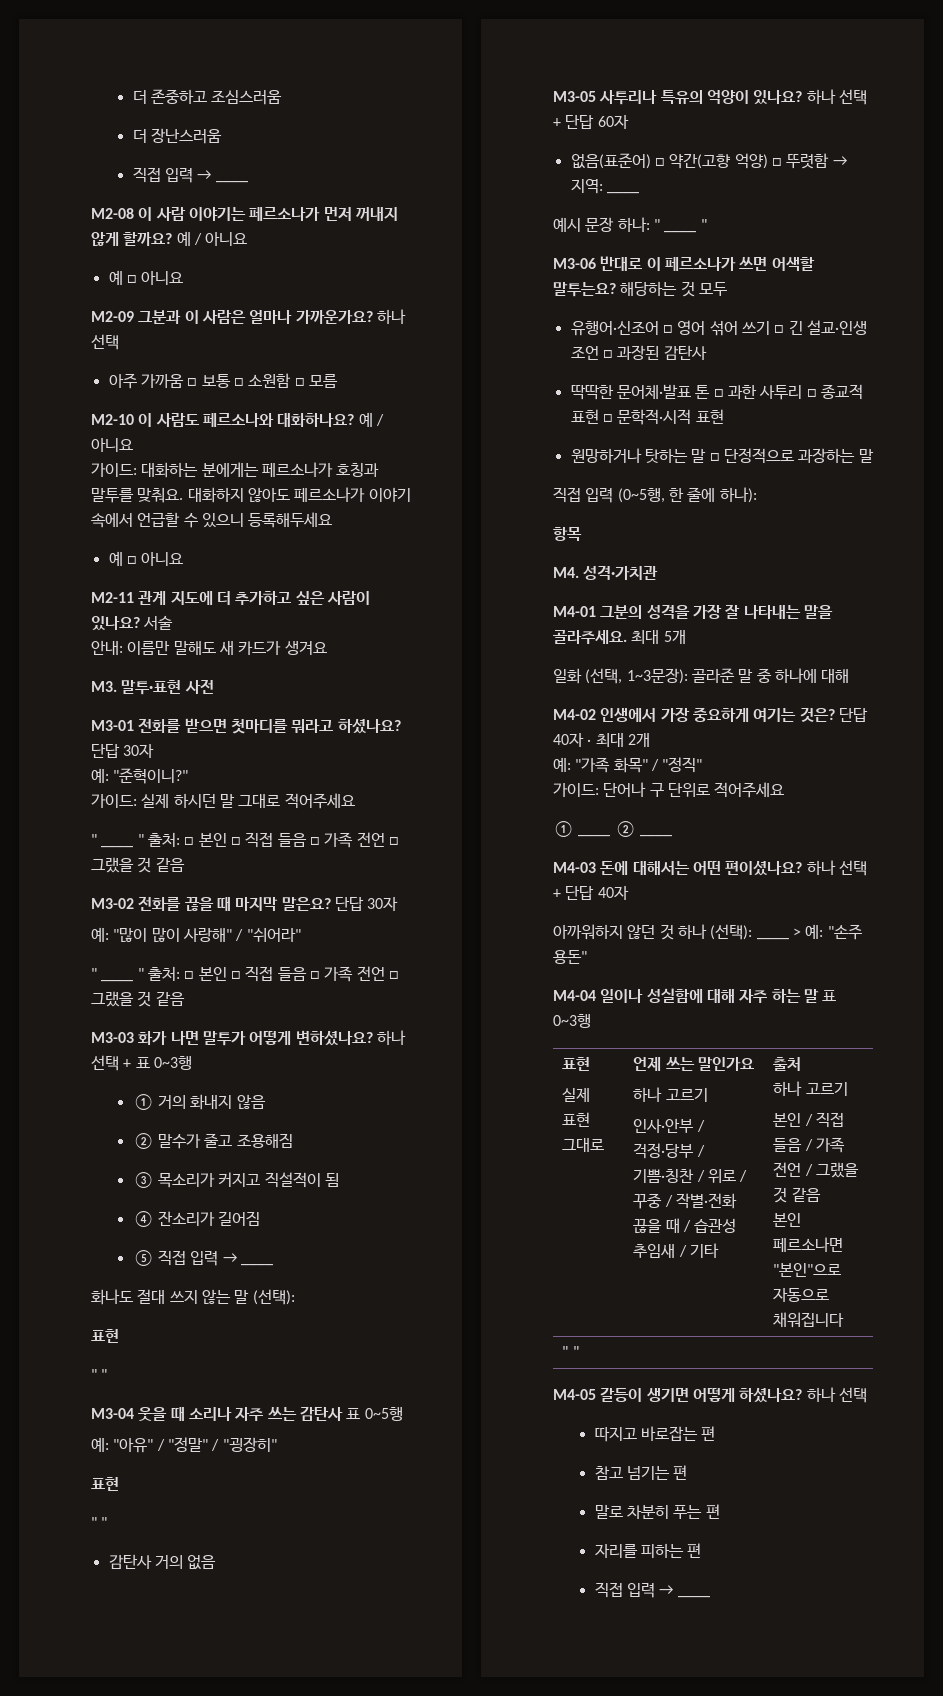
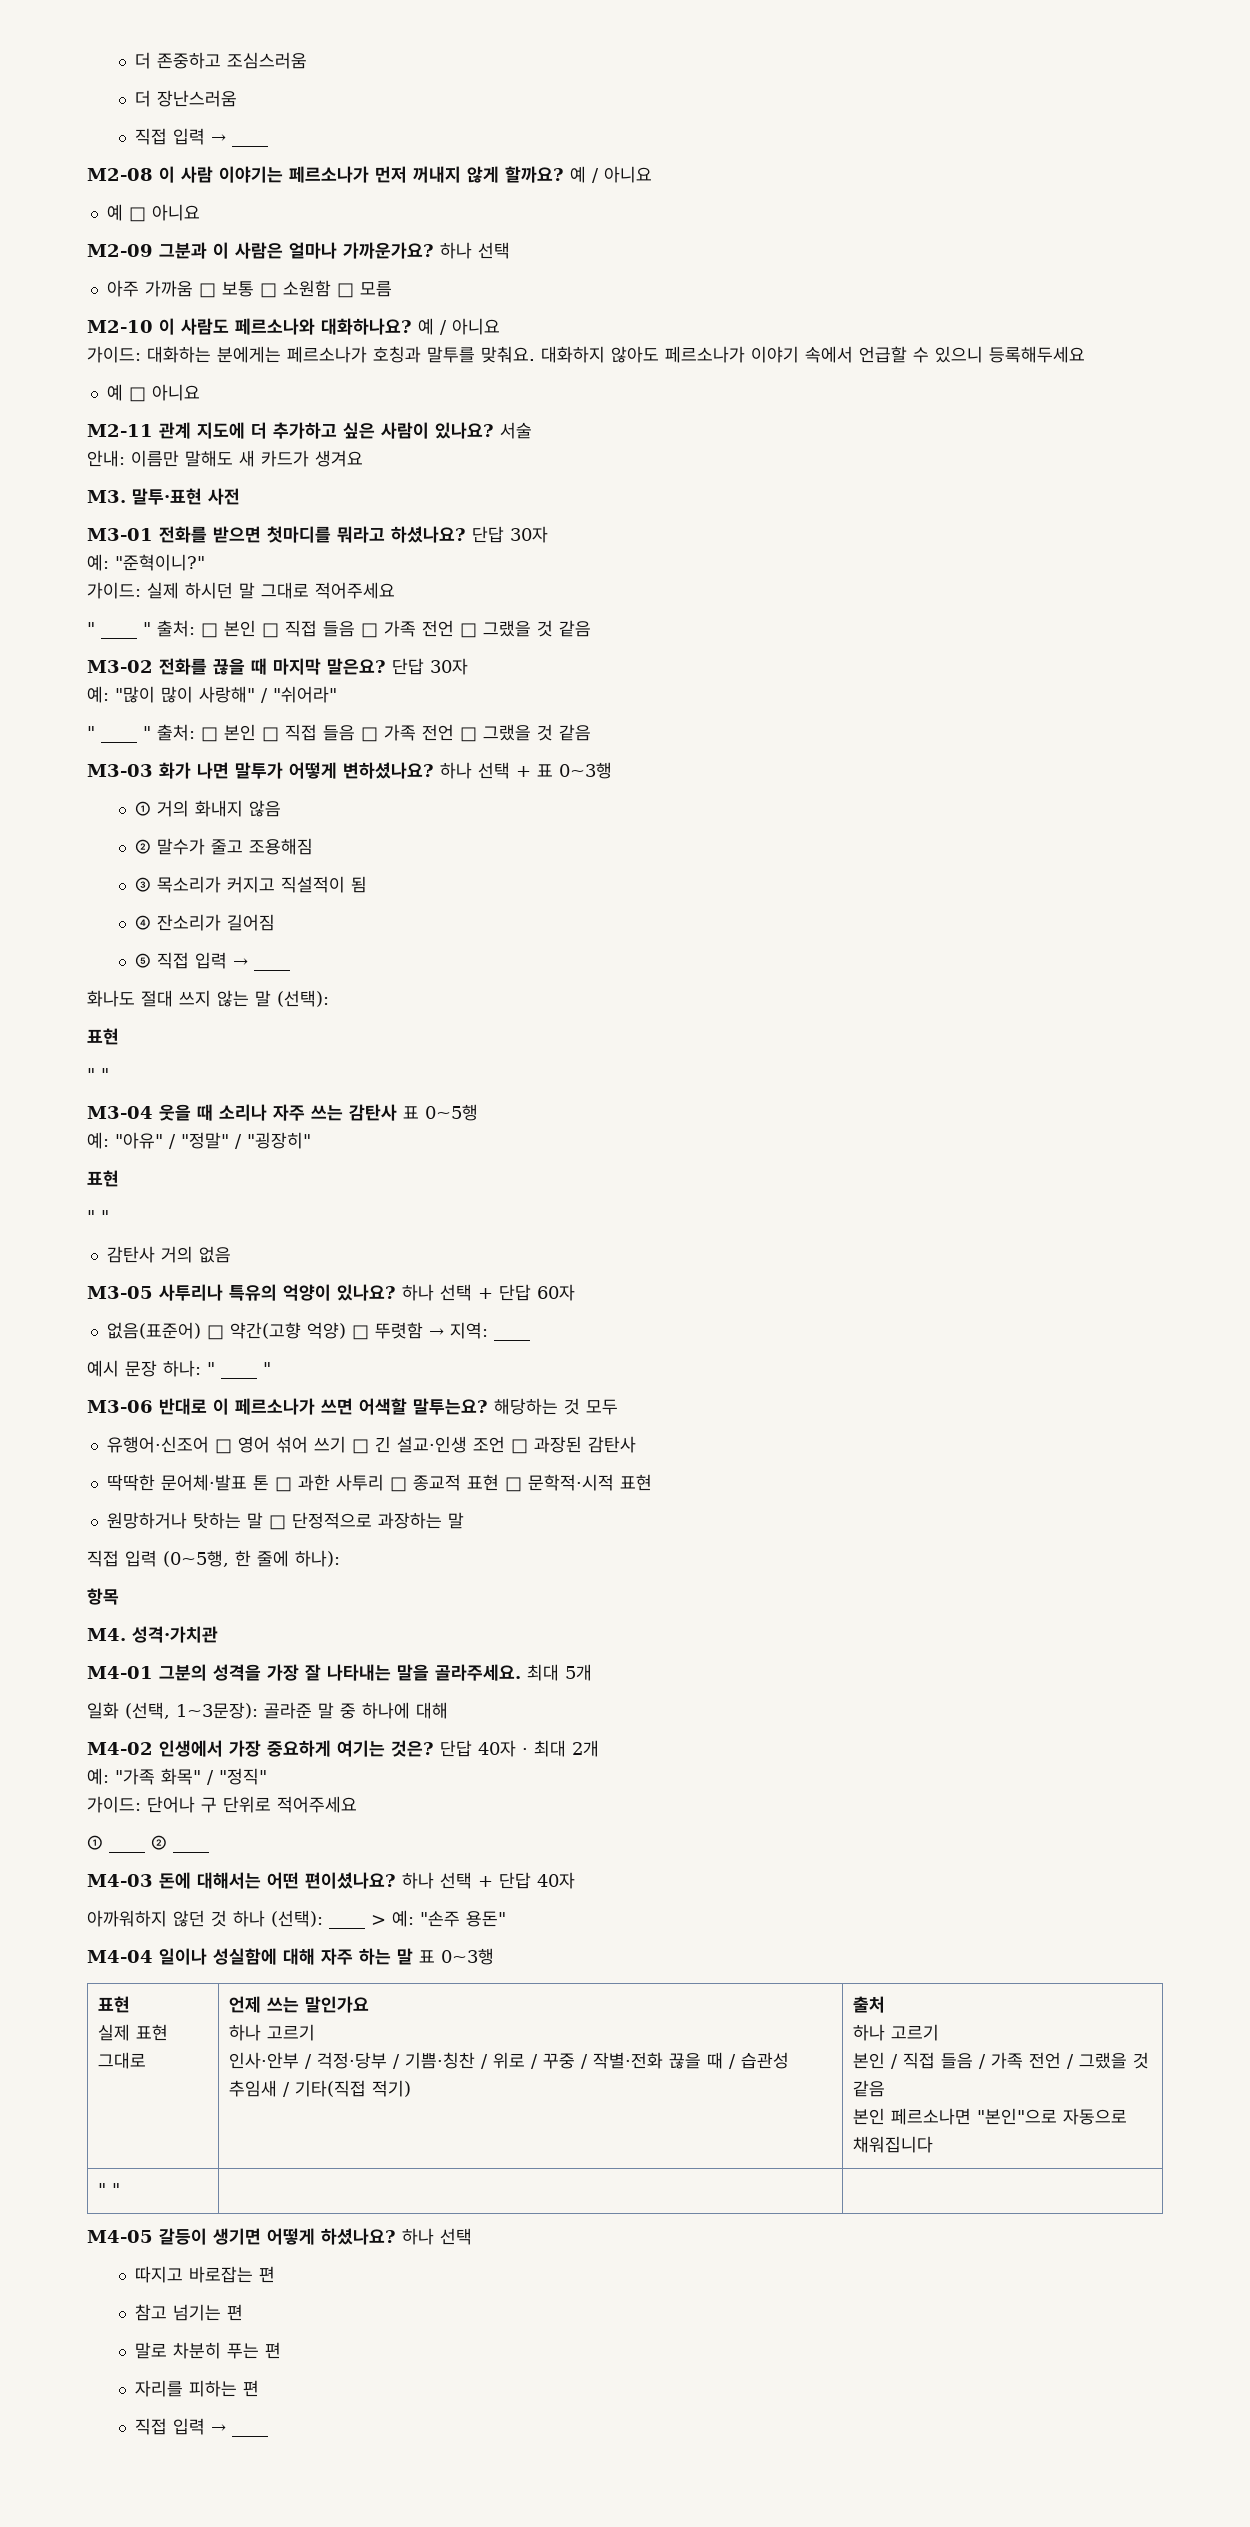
[689,1243,719,1258] 기타 -> [294,2080,411,2097] 기타(직접 적기)

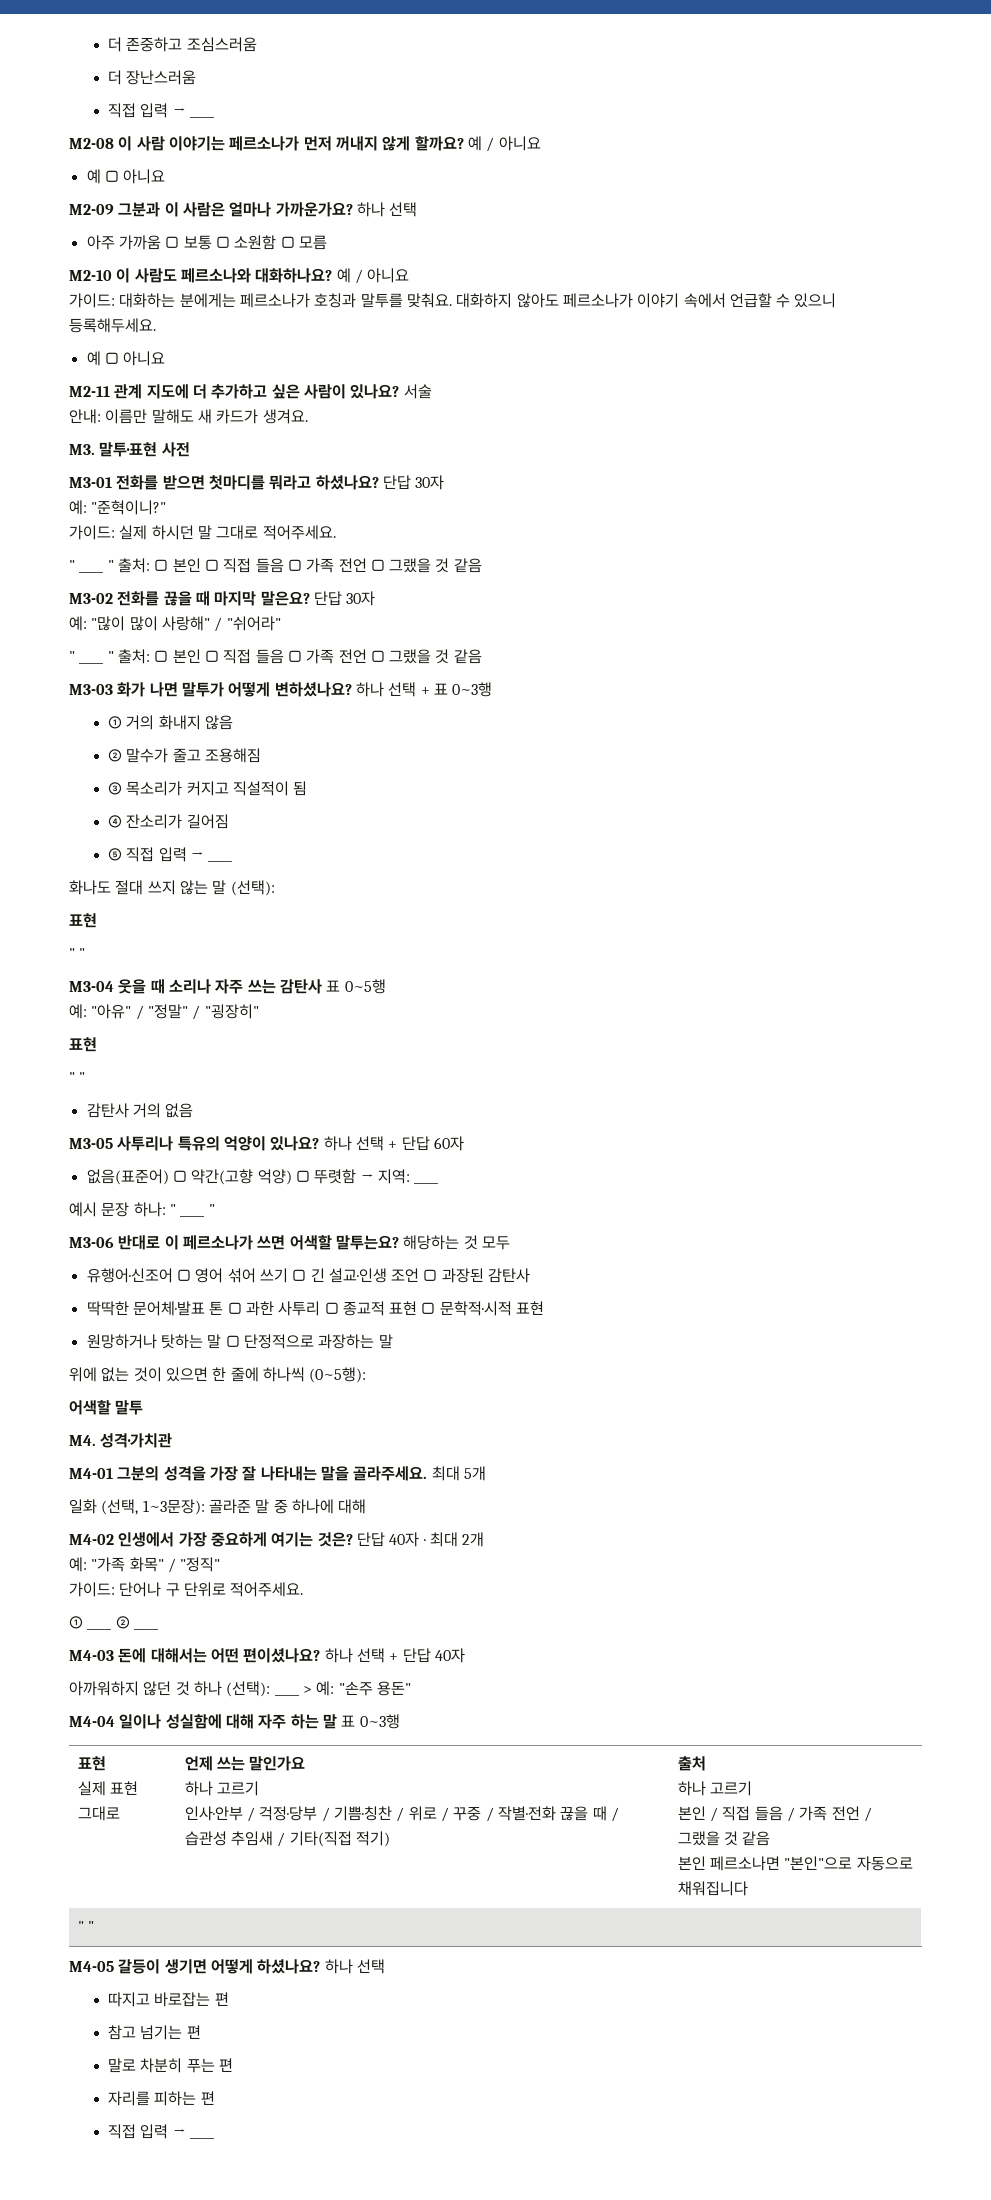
[989,346,1085,363] 등록해두세요 -> [69,318,156,333] 등록해두세요.
[315,450,363,467] 생겨요 -> [262,409,308,424] 생겨요.
[315,582,395,599] 적어주세요 -> [262,525,336,540] 적어주세요.
[87,1550,340,1567] [87,1588,119,1605] 직접 입력 (0~5행, 한 줄에 하나): // 항목 -> [69,1367,367,1383] [69,1400,144,1415] 위에 없는 것이 있으면 한 줄에 하나씩 (0~5행): // 어색할 말투
[277,1796,357,1813] 적어주세요 -> [230,1582,304,1597] 적어주세요.

